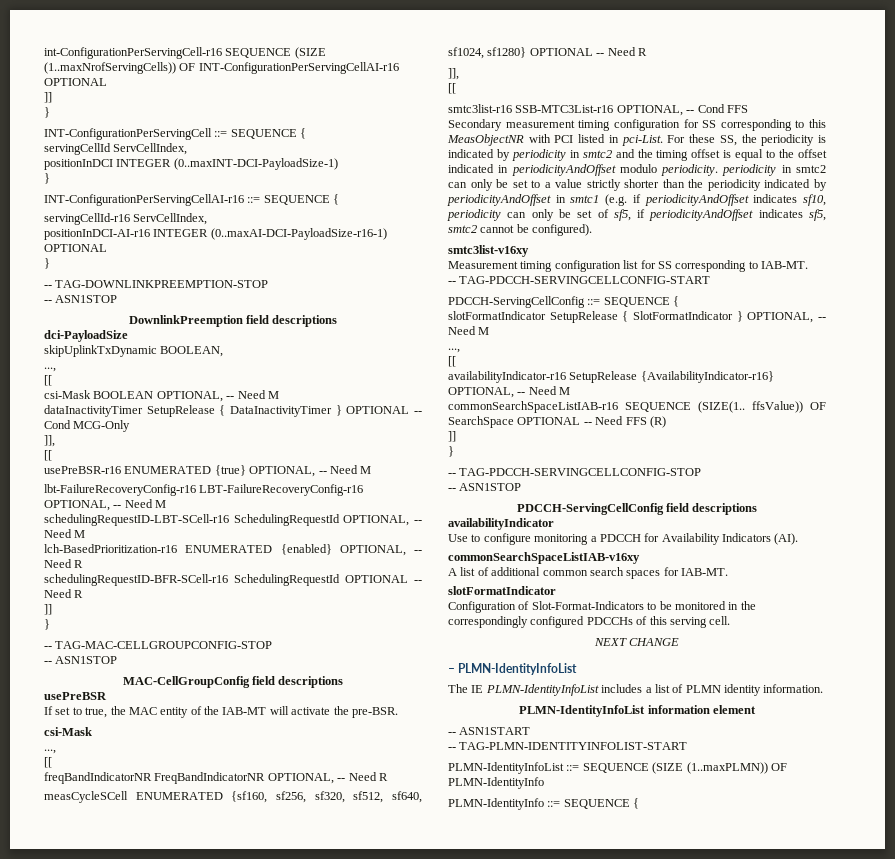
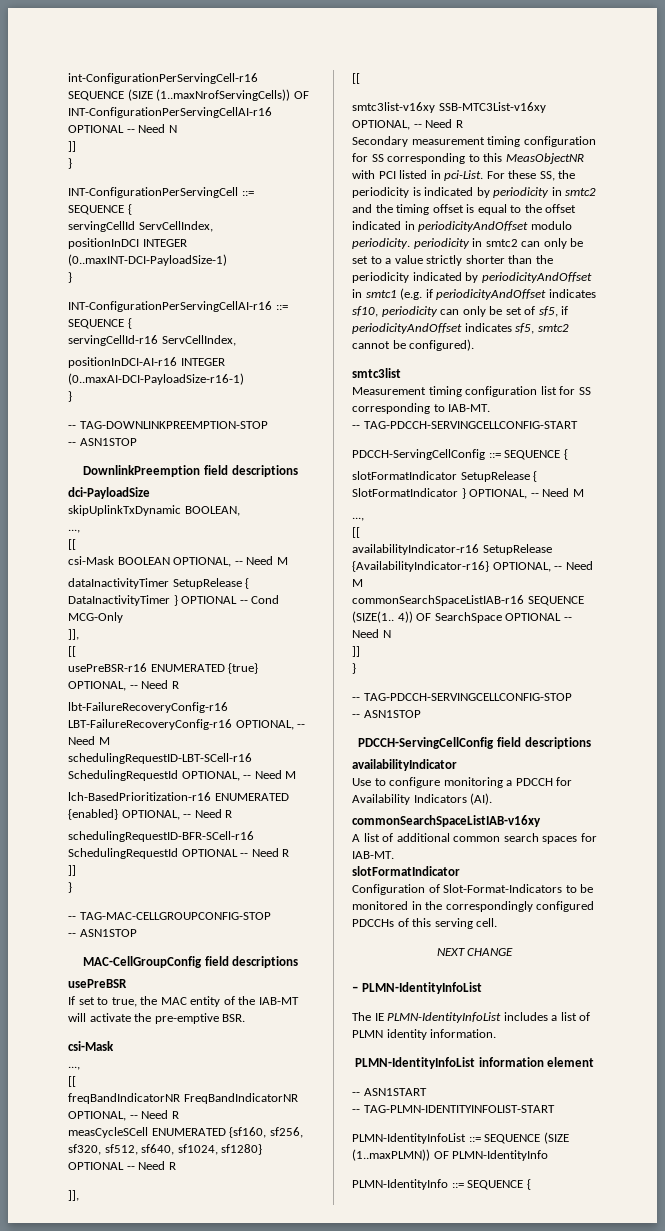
(107, 82) none -> [126,124,177,133] -- Need N
[44,244,107,252] OPTIONAL -> (244, 379) none
[360,466,372,474] M -> [171,681,179,689] R
[351,707,398,718] pre-BSR. -> [154,1013,246,1024] pre-emptive BSR.
[448,104,748,116] smtc3list-r16 SSB-MTC3List-r16 OPTIONAL, -- Cond FFS -> [352,102,546,113] [352,119,463,130] smtc3list-v16xy SSB-MTC3List-v16xy OPTIONAL, -- Need R
[448,245,529,257] smtc3list-v16xy -> [352,368,401,378] smtc3list
[752,401,803,413] ffsValue)) -> [397,611,413,623] 4))
[625,416,666,428] FFS (R) -> [382,630,391,638] N

